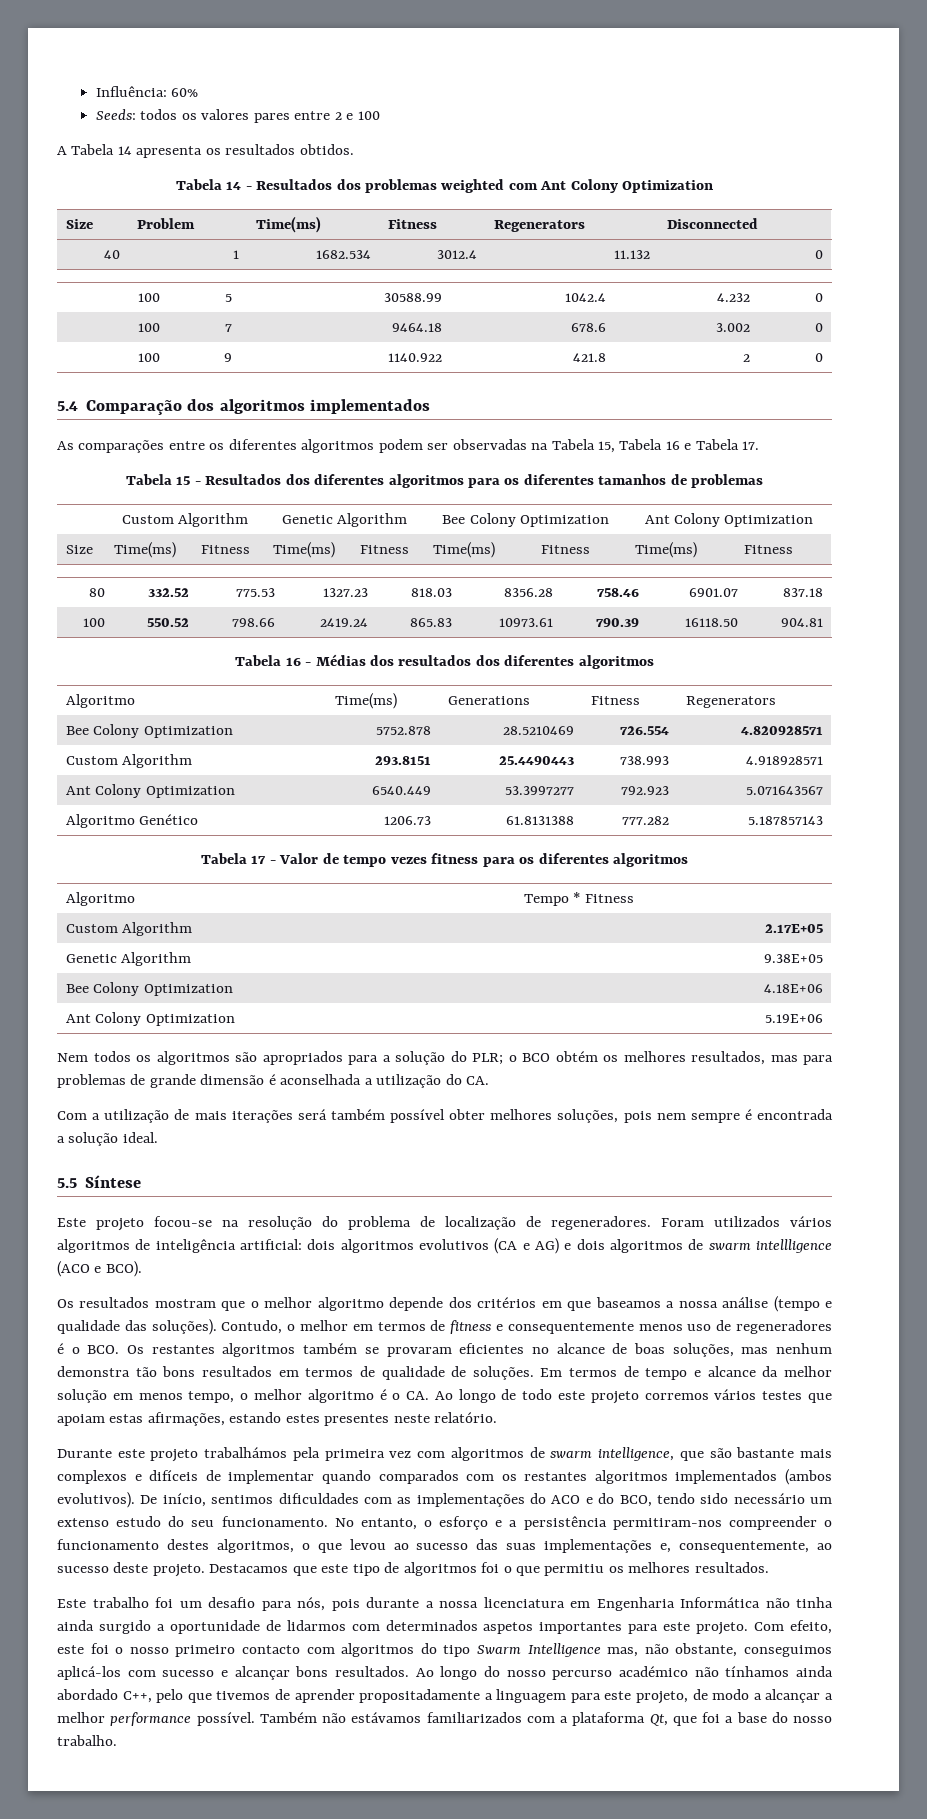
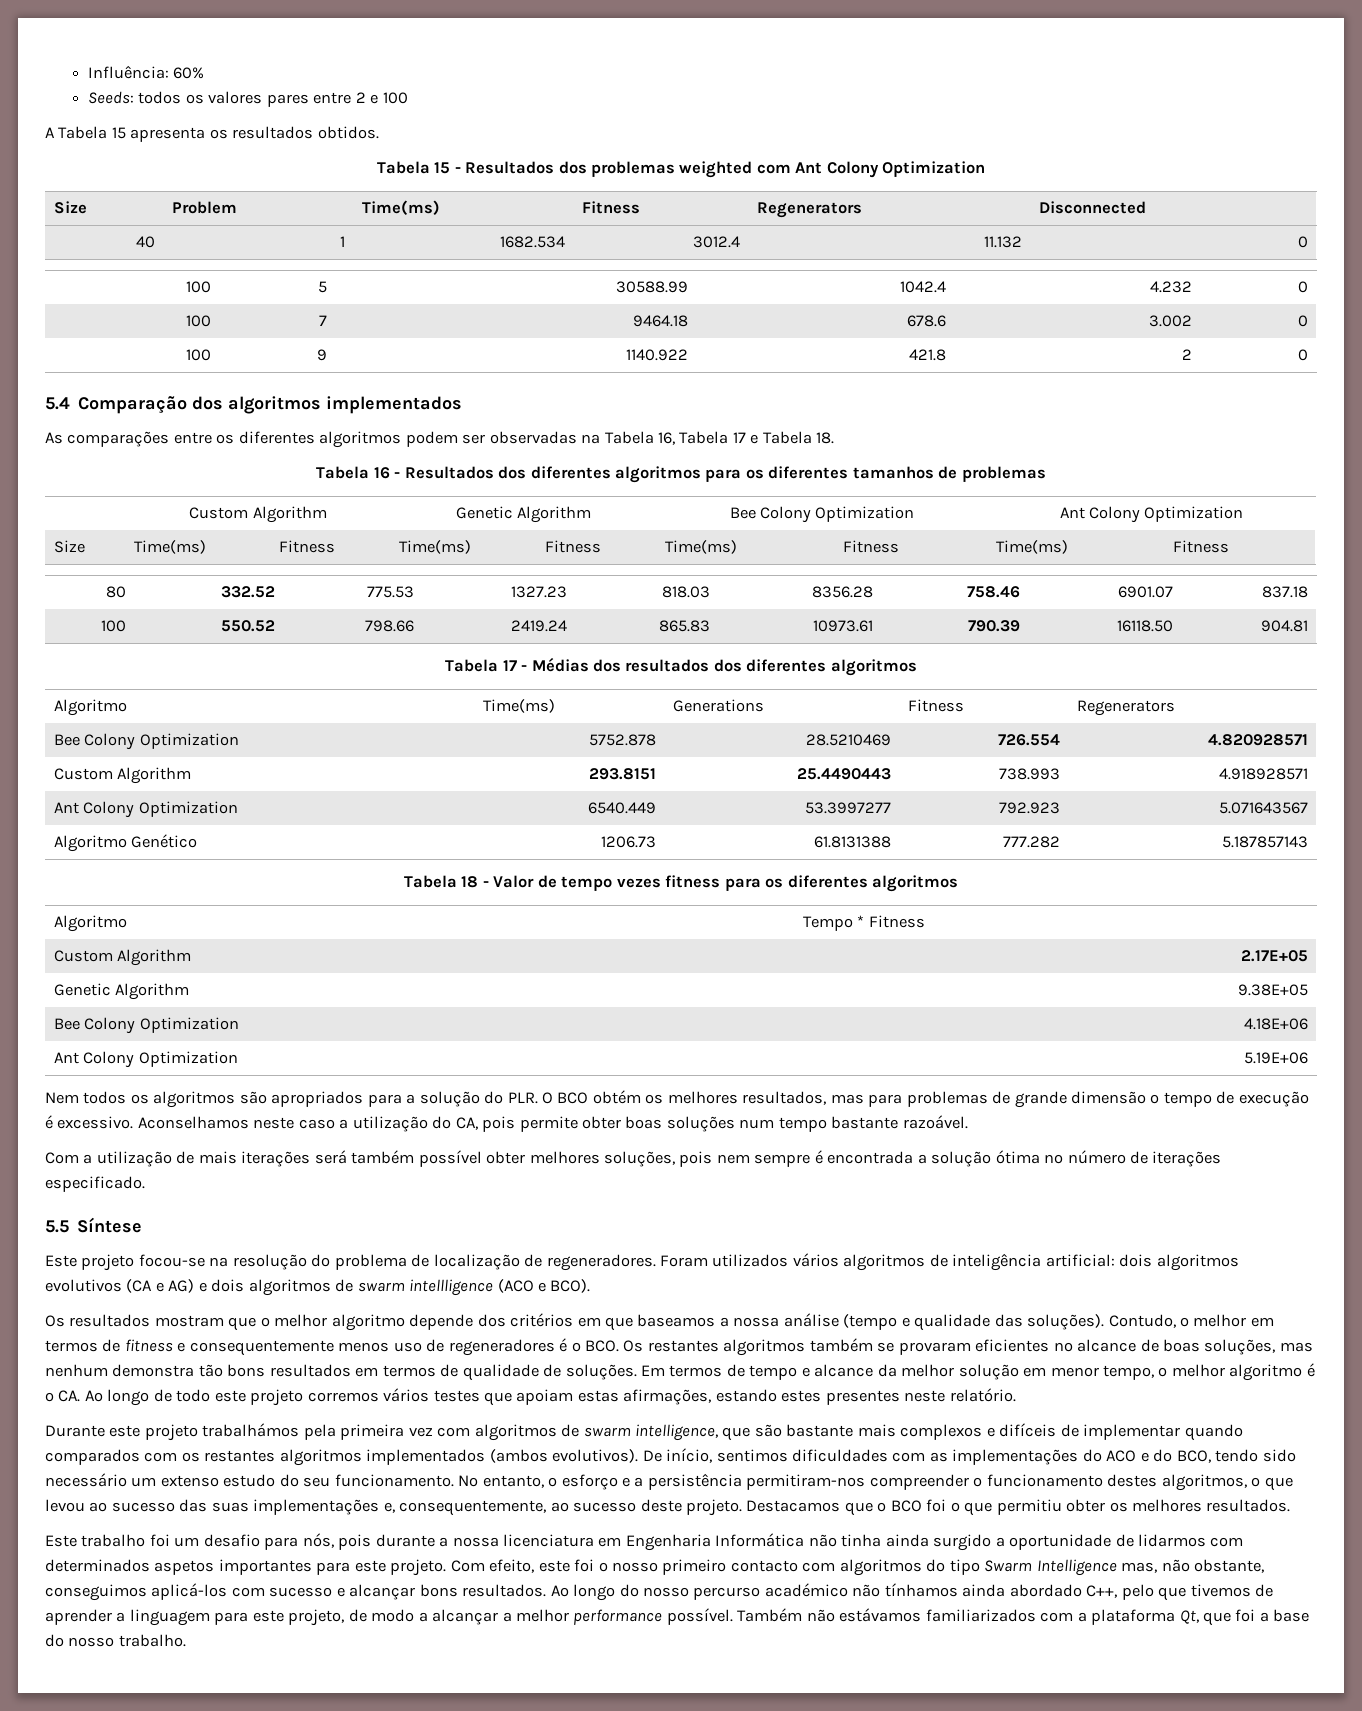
[117,146,132,155] 14 -> [111,127,126,139] 15
[226,181,242,190] 14 -> [434,162,451,174] 15
[598,439,760,453] [125,474,191,485] 15, Tabela 16 e Tabela 17. // Tabela 15 -> [658,431,835,445] [316,466,390,479] 16, Tabela 17 e Tabela 18. // Tabela 16
[285,657,301,666] 16 -> [502,660,517,671] 17
[251,855,267,864] 17 -> [461,876,479,888] 18
[472,1053,517,1065] PLR; o -> [507,1092,554,1104] PLR. O
[268,1074,490,1088] é aconselhada a utilização do CA. -> [1150,1091,1309,1107] [45,1115,968,1132] o tempo de execução é excessivo. Aconselhamos neste caso a utilização do CA, pois permite obter boas soluções num tempo bastante razoável.
[122,1132,158,1143] ideal. -> [995,1150,1222,1167] [45,1176,145,1192] ótima no número de iterações especificado.
[138,1393,183,1400] menos -> [1050,1367,1099,1377] menor
[321,1562,477,1576] este tipo de algoritmos -> [877,1500,922,1512] o BCO
(605, 1570) none -> [1066,1499,1106,1512] obter
[359,1689,481,1703] propositadamente -> (112, 1617) none

